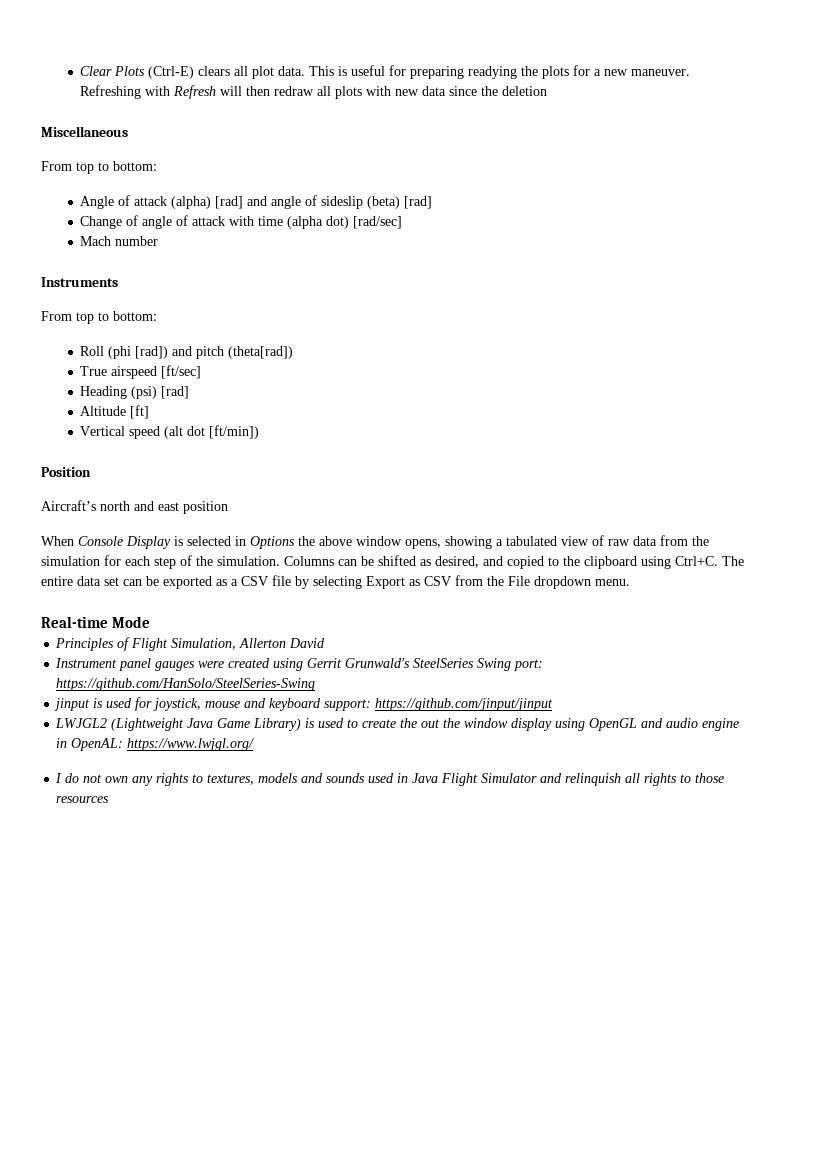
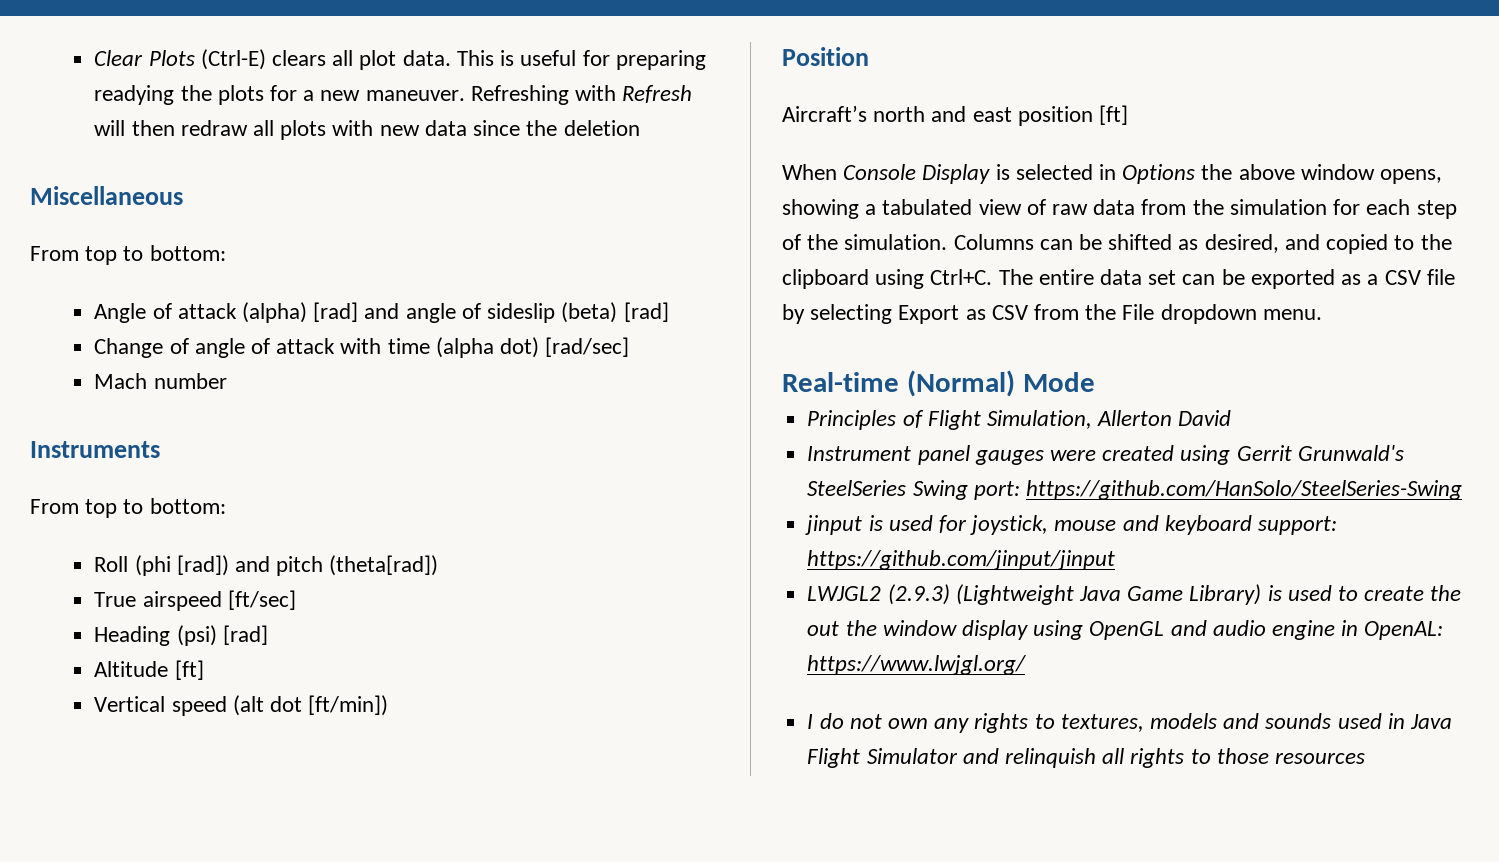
(228, 507) none -> [1099,105,1129,125] [ft]
(108, 622) none -> [906,370,1015,397] (Normal)
(108, 723) none -> [887,584,950,605] (2.9.3)

